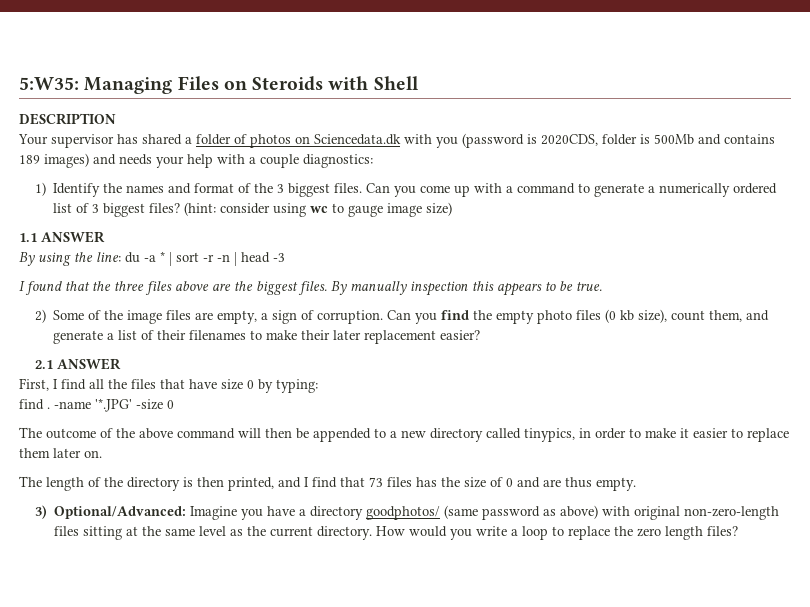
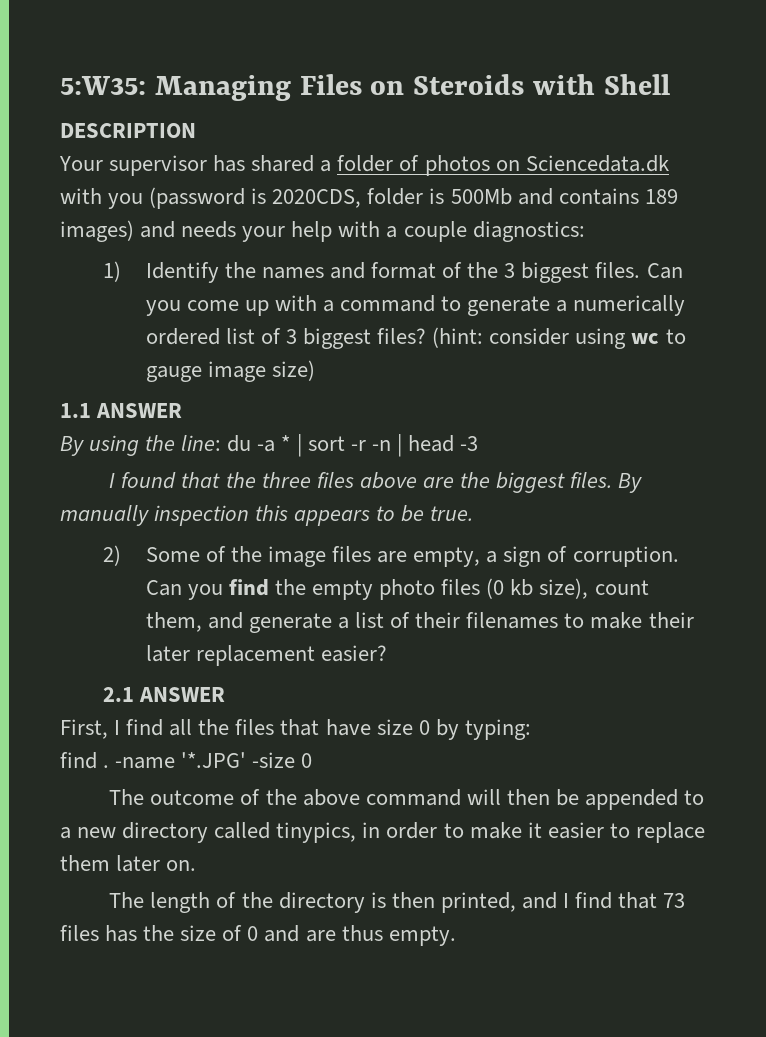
[35,505,780,520] [54,526,739,540] // 3) Optional/Advanced: Imagine you have a directory goodphotos/ (same password as above) with original non-zero-length files sitting at the same level as the current directory. How would you write a loop to replace the zero length files? -> (456, 936) none

